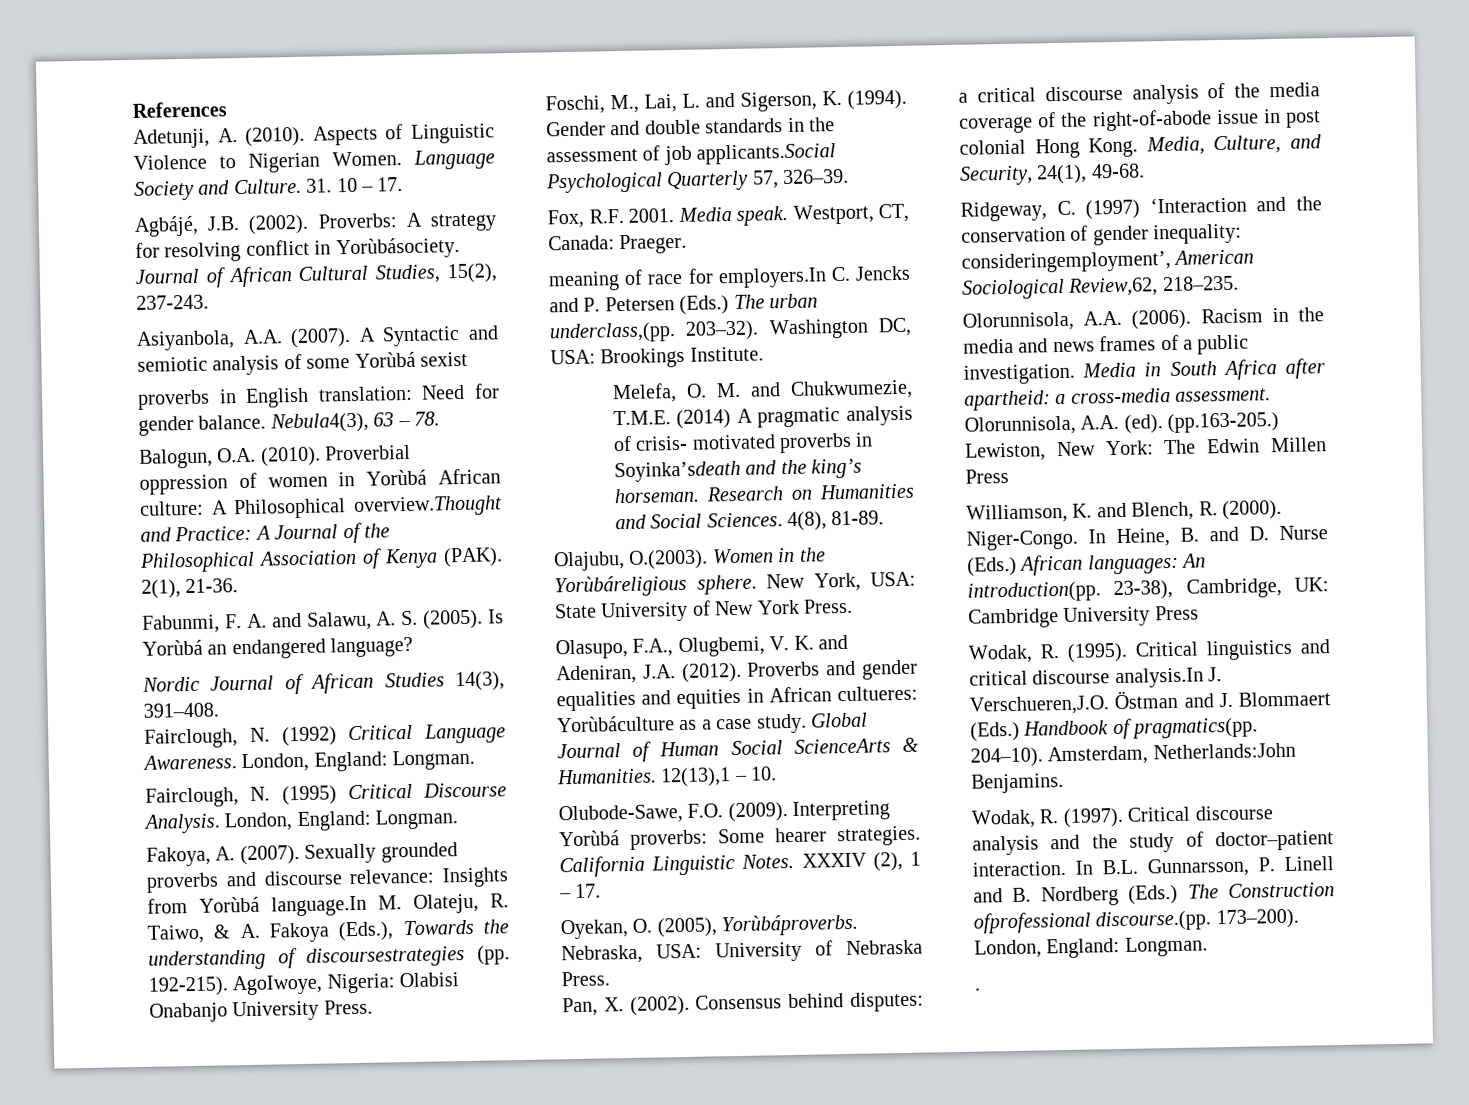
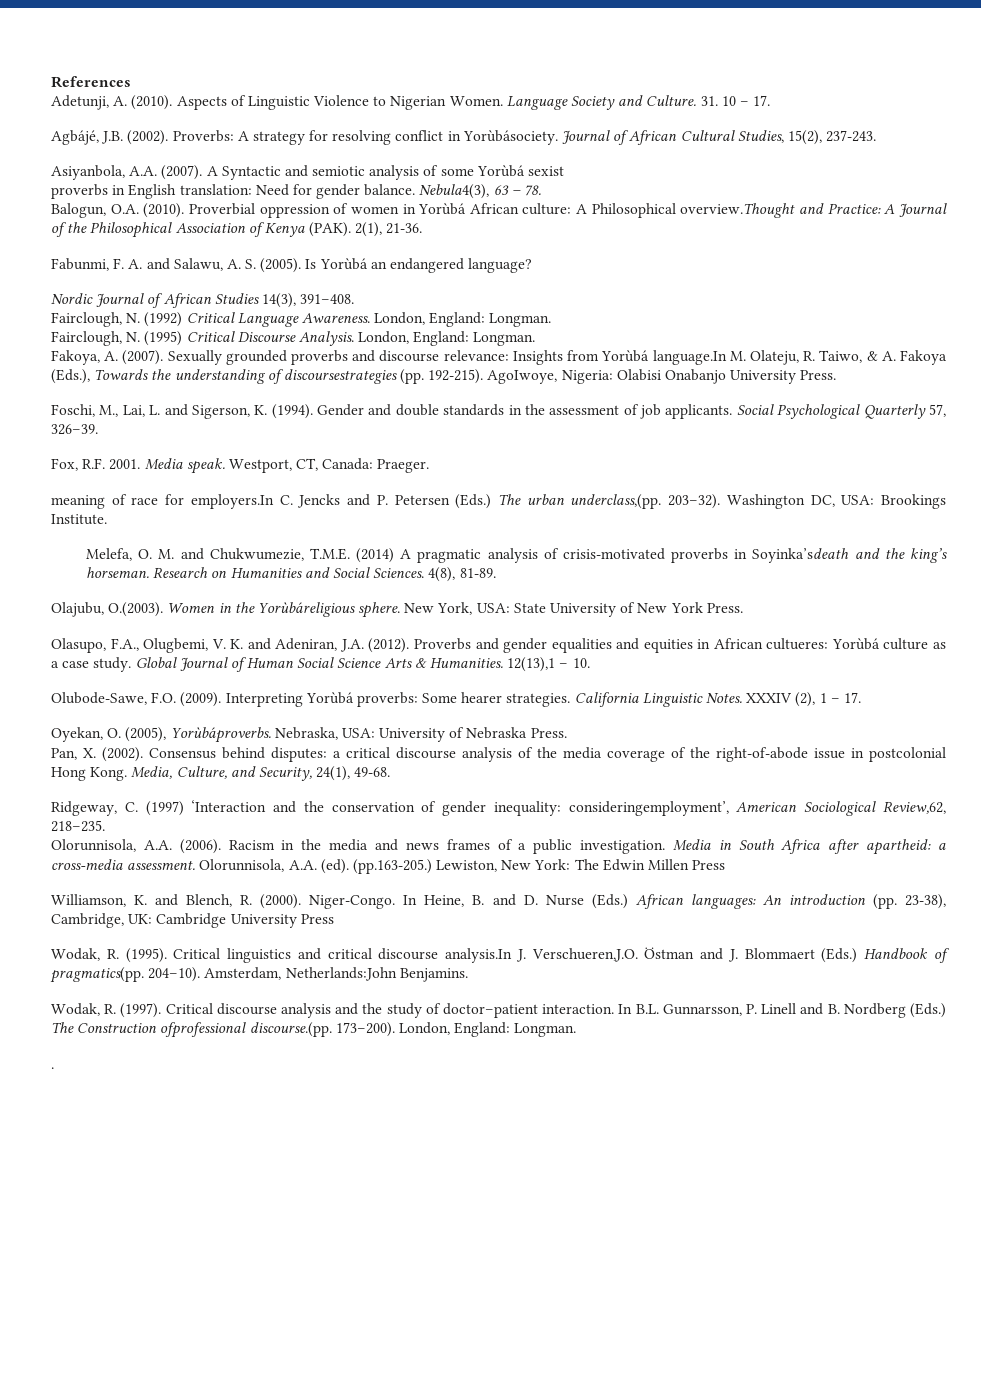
[696,143,837,165] applicants.Social -> [665,404,774,419] applicants. Social
[635,434,776,451] crisis- motivated -> [562,548,665,560] crisis-motivated
[556,715,675,733] Yorùbáculture -> [831,638,929,650] Yorùbá culture
[793,738,891,754] ScienceArts -> [337,658,412,668] Science Arts
[1285,110,1321,128] [959,139,1026,155] post colonial -> [869,747,946,762] postcolonial
[967,581,1101,603] introduction(pp. -> [788,894,897,909] introduction (pp.

